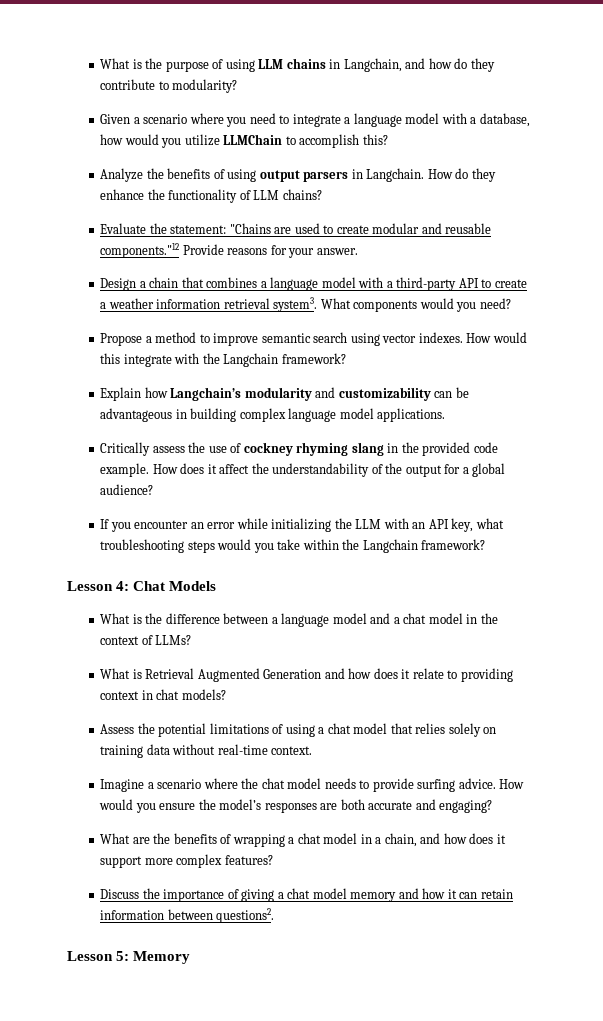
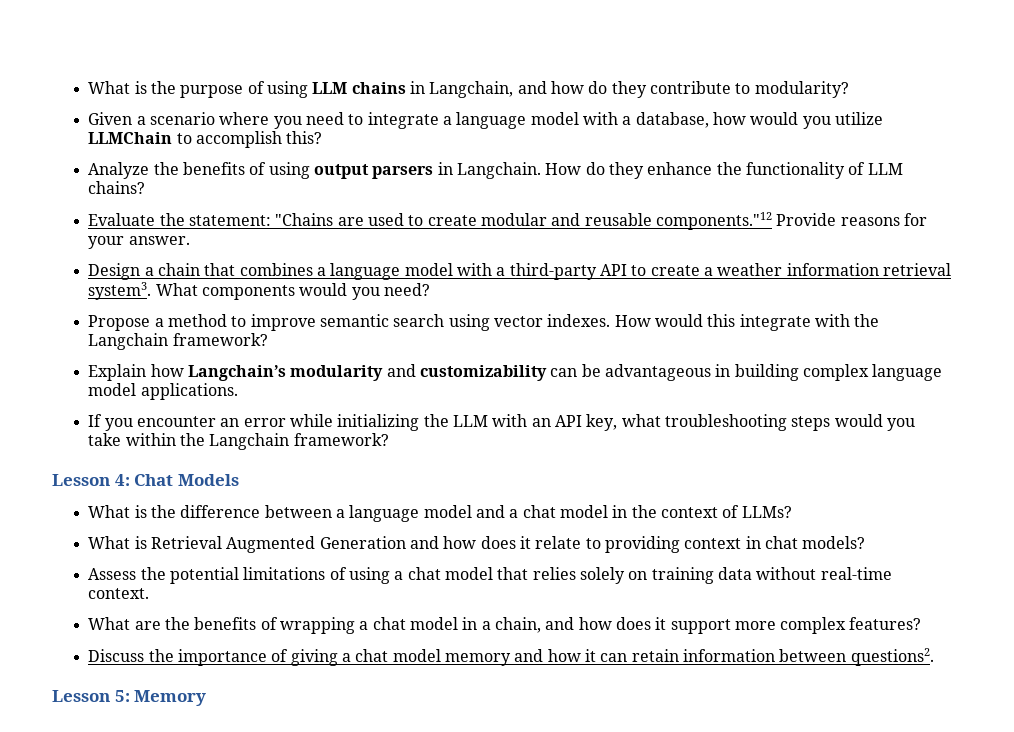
[100,442,498,456] [100,463,506,477] [100,484,154,495] // Critically assess the use of cockney rhyming slang in the provided code example. How does it affect the understandability of the output for a global audience? -> (238, 391) none
[100,778,525,792] [99,799,493,813] // Imagine a scenario where the chat model needs to provide surfing advice. How would you ensure the model’s responses are both accurate and engaging? -> (150, 593) none

